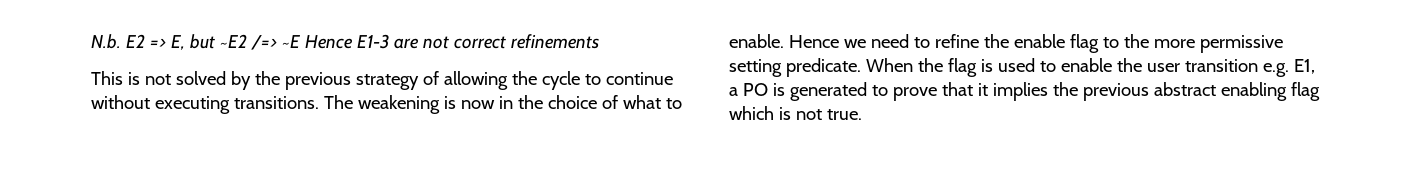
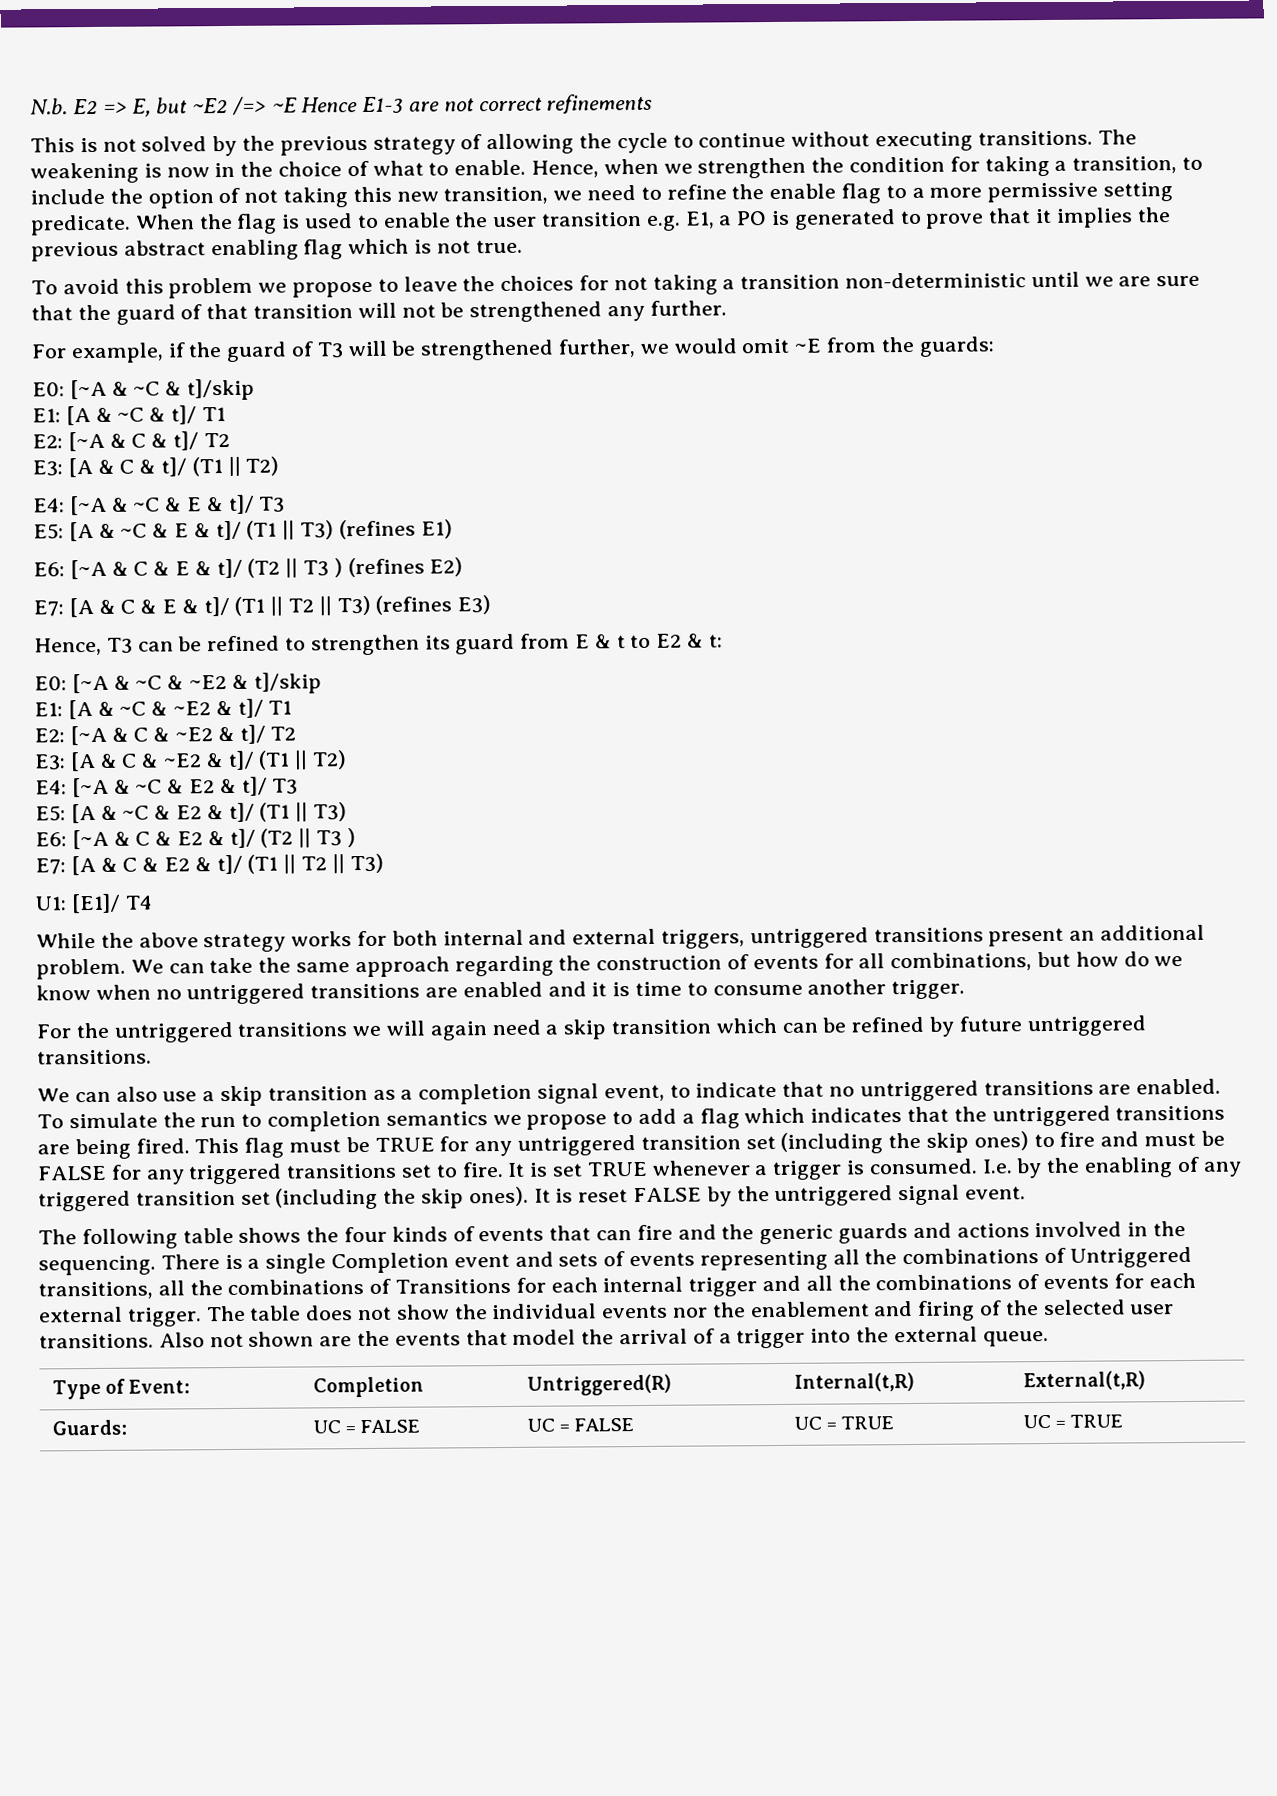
[788,35,839,48] Hence -> [531,155,1204,179] [30,186,549,209] Hence, when we strengthen the condition for taking a transition, to include the option of not taking this new transition,
[1123,34,1149,48] the -> [911,187,925,198] a
(862, 114) none -> [31,271,1201,299] [31,300,727,325] [31,336,995,364] [32,378,256,401] [32,405,226,426] [32,431,230,452] [32,456,280,478] [33,494,286,516] [33,519,453,542] [33,557,464,580] [33,595,492,618] [34,633,723,656] [34,672,322,694] [34,698,293,720] [34,724,297,746] [34,750,348,772] [35,776,299,798] [35,802,348,824] [35,828,356,850] [35,853,384,876] [35,893,153,914] [36,924,1206,953] [36,951,1184,980] [36,979,966,1005] [36,1015,1147,1043] [37,1049,152,1065] [37,1078,1222,1107] [37,1105,1226,1132] [37,1130,1225,1160] [37,1156,1242,1185] [38,1184,1027,1212] [38,1220,1187,1250] [38,1246,1192,1276] [38,1272,1196,1300] [38,1299,1175,1327] [39,1326,1049,1349] [51,1378,191,1400] [312,1376,424,1398] [526,1373,672,1396] [793,1371,915,1392] [1022,1370,1146,1391] [51,1419,127,1436] [312,1419,421,1434] [526,1418,635,1432] [793,1416,895,1430] [1022,1414,1124,1429] // To avoid this problem we propose to leave the choices for not taking a transition non-deterministic until we are sure that the guard of that transition will not be strengthened any further. // For example, if the guard of T3 will be strengthened further, we would omit ~E from the guards: // E0: [~A & ~C & t]/skip // E1: [A & ~C & t]/ T1 // E2: [~A & C & t]/ T2 // E3: [A & C & t]/ (T1 || T2) // E4: [~A & ~C & E & t]/ T3 // E5: [A & ~C & E & t]/ (T1 || T3) (refines E1) // E6: [~A & C & E & t]/ (T2 || T3 ) (refines E2) // E7: [A & C & E & t]/ (T1 || T2 || T3) (refines E3) // Hence, T3 can be refined to strengthen its guard from E & t to E2 & t: // E0: [~A & ~C & ~E2 & t]/skip // E1: [A & ~C & ~E2 & t]/ T1 // E2: [~A & C & ~E2 & t]/ T2 // E3: [A & C & ~E2 & t]/ (T1 || T2) // E4: [~A & ~C & E2 & t]/ T3 // E5: [A & ~C & E2 & t]/ (T1 || T3) // E6: [~A & C & E2 & t]/ (T2 || T3 ) // E7: [A & C & E2 & t]/ (T1 || T2 || T3) // U1: [E1]/ T4 // While the above strategy works for both internal and external triggers, untriggered transitions present an additional problem. We can take the same approach regarding the construction of events for all combinations, but how do we know when no untriggered transitions are enabled and it is time to consume another trigger. // For the untriggered transitions we will again need a skip transition which can be refined by future untriggered transitions. // We can also use a skip transition as a completion signal event, to indicate that no untriggered transitions are enabled. To simulate the run to completion semantics we propose to add a flag which indicates that the untriggered transitions are being fired. This flag must be TRUE for any untriggered transition set (including the skip ones) to fire and must be FALSE for any triggered transitions set to fire. It is set TRUE whenever a trigger is consumed. I.e. by the enabling of any triggered transition set (including the skip ones). It is reset FALSE by the untriggered signal event. // The following table shows the four kinds of events that can fire and the generic guards and actions involved in the sequencing. There is a single Completion event and sets of events representing all the combinations of Untriggered transitions, all the combinations of Transitions for each internal trigger and all the combinations of events for each external trigger. The table does not show the individual events nor the enablement and firing of the selected user transitions. Also not shown are the events that model the arrival of a trigger into the external queue. // Type of Event: | Completion | Untriggered(R) | Internal(t,R) | External(t,R) // Guards: | UC = FALSE | UC = FALSE | UC = TRUE | UC = TRUE

